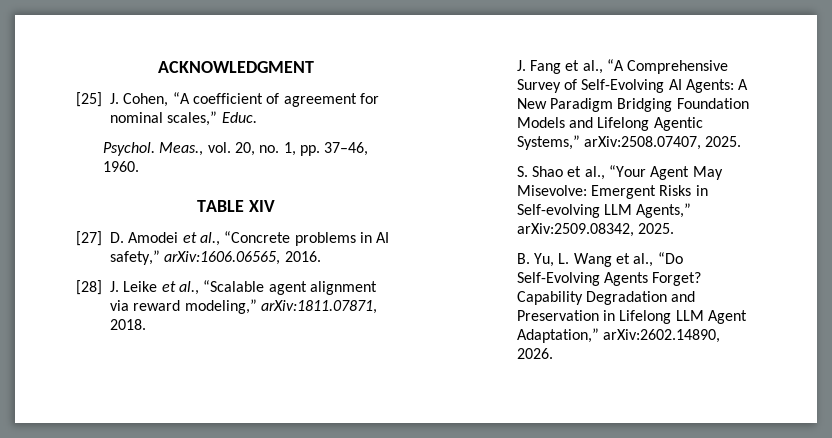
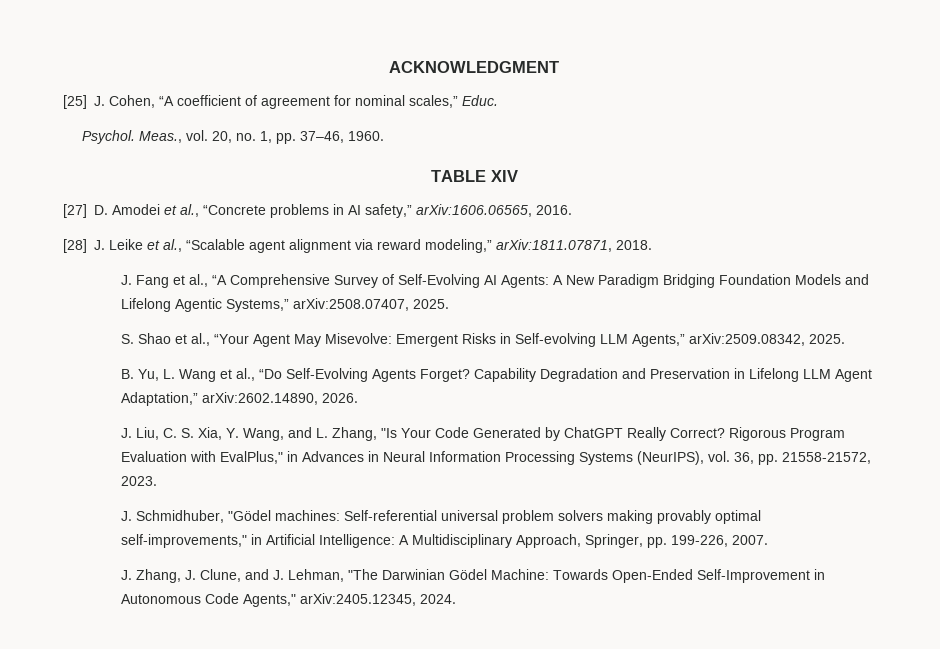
(553, 353) none -> [120,427,845,441] [120,451,871,465] [120,476,157,486] [120,510,761,524] [120,534,768,548] [120,569,825,583] [120,593,456,607] // J. Liu, C. S. Xia, Y. Wang, and L. Zhang, "Is Your Code Generated by ChatGPT Really Correct? Rigorous Program Evaluation with EvalPlus," in Advances in Neural Information Processing Systems (NeurIPS), vol. 36, pp. 21558-21572, 2023. // J. Schmidhuber, "Gödel machines: Self-referential universal problem solvers making provably optimal self-improvements," in Artificial Intelligence: A Multidisciplinary Approach, Springer, pp. 199-226, 2007. // J. Zhang, J. Clune, and J. Lehman, "The Darwinian Gödel Machine: Towards Open-Ended Self-Improvement in Autonomous Code Agents," arXiv:2405.12345, 2024.

